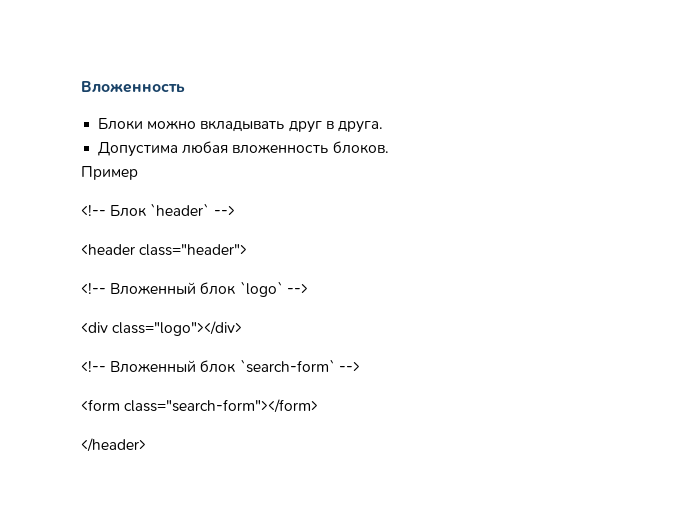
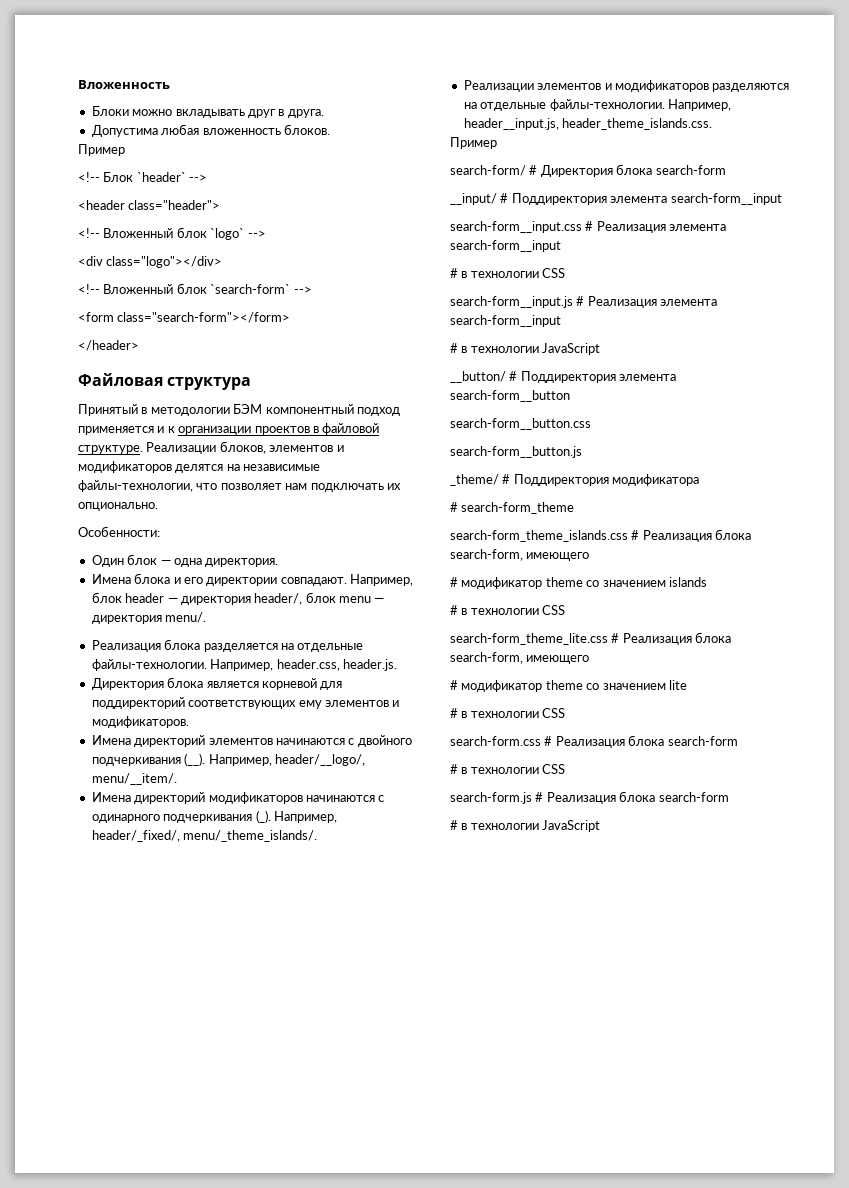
(146, 445) none -> [78,373,252,390] [78,404,400,416] [78,423,380,435] [78,441,344,454] [78,461,321,473] [78,480,401,492] [78,502,158,511] [78,526,160,537] [91,554,279,567] [91,573,413,586] [91,592,385,605] [91,612,207,624] [91,639,364,652] [91,659,397,671] [91,677,343,690] [91,697,400,709] [91,716,189,728] [91,735,412,747] [91,753,365,766] [91,773,177,785] [91,792,385,804] [91,810,337,823] [91,830,318,842] [463,80,790,92] [463,99,731,111] [463,118,713,130] [450,137,497,149] [450,164,726,177] [450,193,782,205] [450,221,727,233] [450,240,561,252] [450,268,566,278] [450,296,718,308] [450,315,561,327] [450,343,601,355] [450,371,677,383] [450,390,570,402] [450,418,591,430] [450,446,582,458] [450,474,700,486] [450,502,575,514] [450,529,752,542] [450,549,590,561] [450,577,707,589] [450,605,566,615] [450,632,732,645] [450,652,590,664] [450,680,687,692] [450,708,566,718] [450,735,738,748] [450,764,566,774] [450,791,729,804] [450,820,601,832] // Файловая структура // Принятый в методологии БЭМ компонентный подход применяется и к организации проектов в файловой структуре. Реализации блоков, элементов и модификаторов делятся на независимые файлы-технологии, что позволяет нам подключать их опционально. // Особенности: // Один блок — одна директория. // Имена блока и его директории совпадают. Например, блок header — директория header/, блок menu — директория menu/. // Реализация блока разделяется на отдельные файлы-технологии. Например, header.css, header.js. // Директория блока является корневой для поддиректорий соответствующих ему элементов и модификаторов. // Имена директорий элементов начинаются с двойного подчеркивания (__). Например, header/__logo/, menu/__item/. // Имена директорий модификаторов начинаются с одинарного подчеркивания (_). Например, header/_fixed/, menu/_theme_islands/. // Реализации элементов и модификаторов разделяются на отдельные файлы-технологии. Например, header__input.js, header_theme_islands.css. // Пример // search-form/ # Директория блока search-form // __input/ # Поддиректория элемента search-form__input // search-form__input.css # Реализация элемента search-form__input // # в технологии CSS // search-form__input.js # Реализация элемента search-form__input // # в технологии JavaScript // __button/ # Поддиректория элемента search-form__button // search-form__button.css // search-form__button.js // _theme/ # Поддиректория модификатора // # search-form_theme // search-form_theme_islands.css # Реализация блока search-form, имеющего // # модификатор theme со значением islands // # в технологии CSS // search-form_theme_lite.css # Реализация блока search-form, имеющего // # модификатор theme со значением lite // # в технологии CSS // search-form.css # Реализация блока search-form // # в технологии CSS // search-form.js # Реализация блока search-form // # в технологии JavaScript

